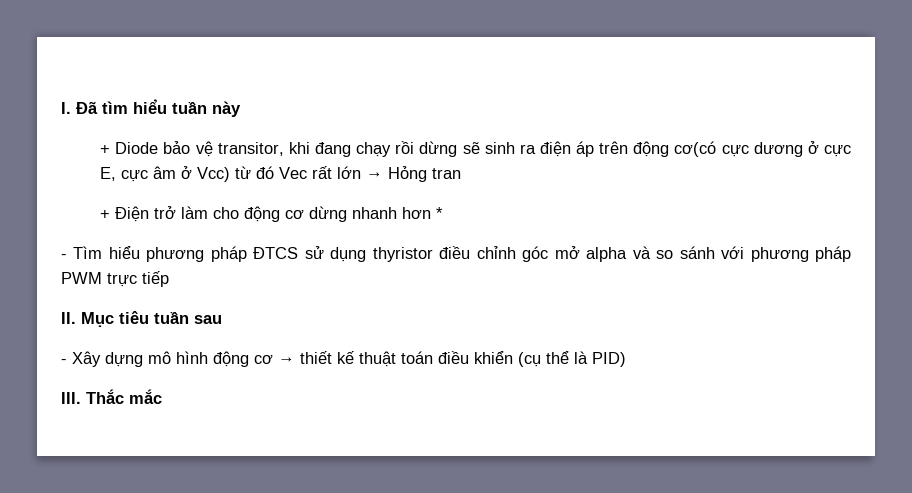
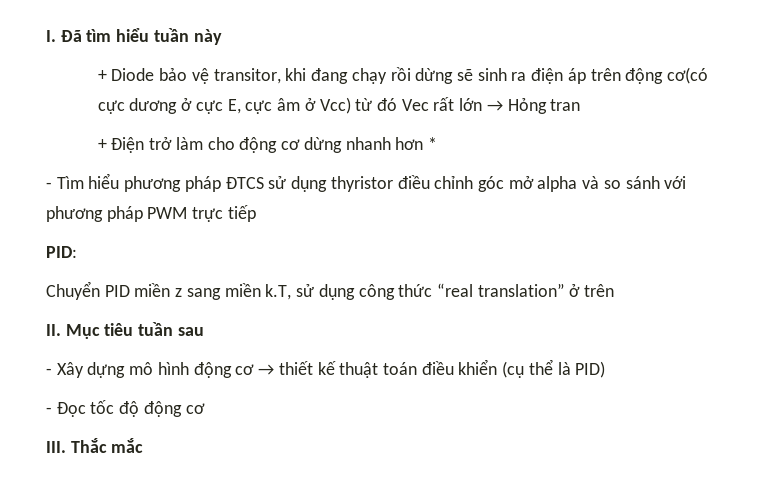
(169, 279) none -> [46,246,77,258] [46,281,615,300] // PID: // Chuyển PID miền z sang miền k.T, sử dụng công thức “real translation” ở trên
(626, 359) none -> [46,400,205,417] // - Đọc tốc độ động cơ

